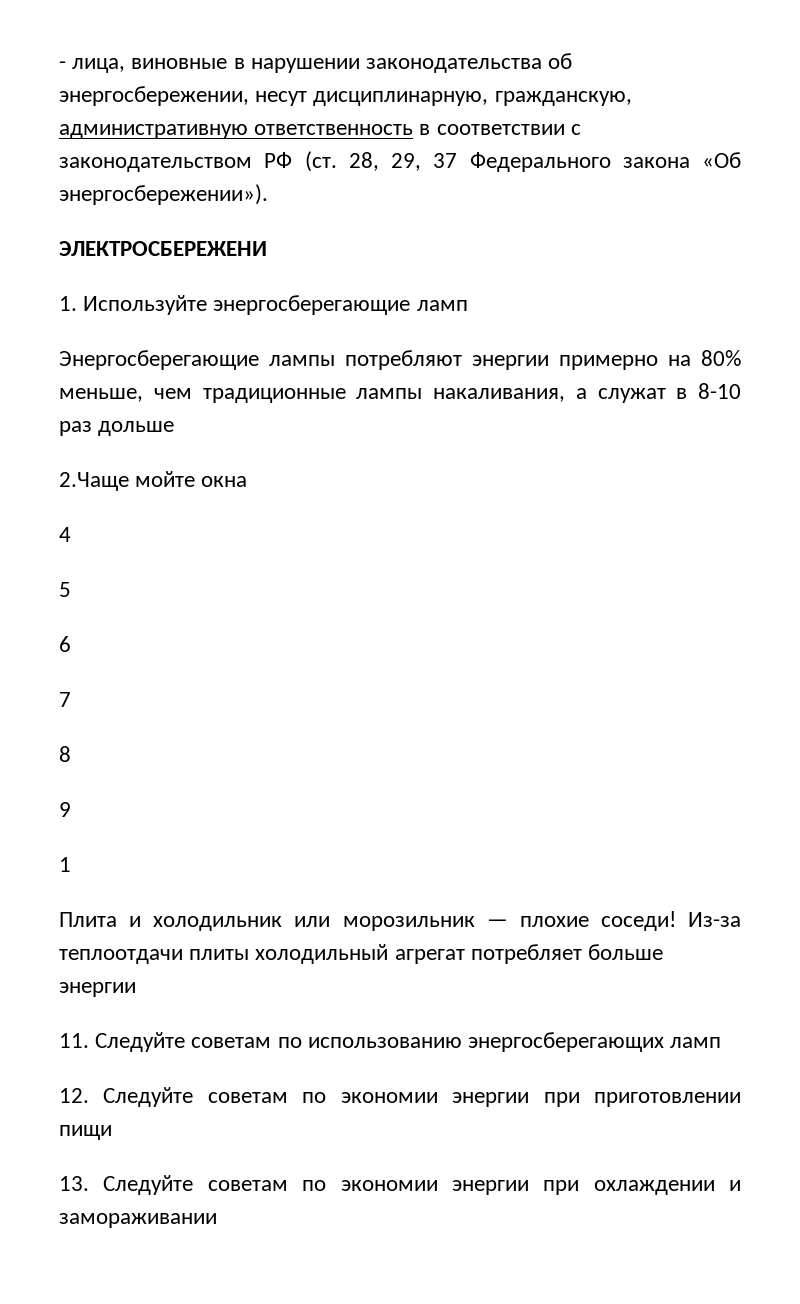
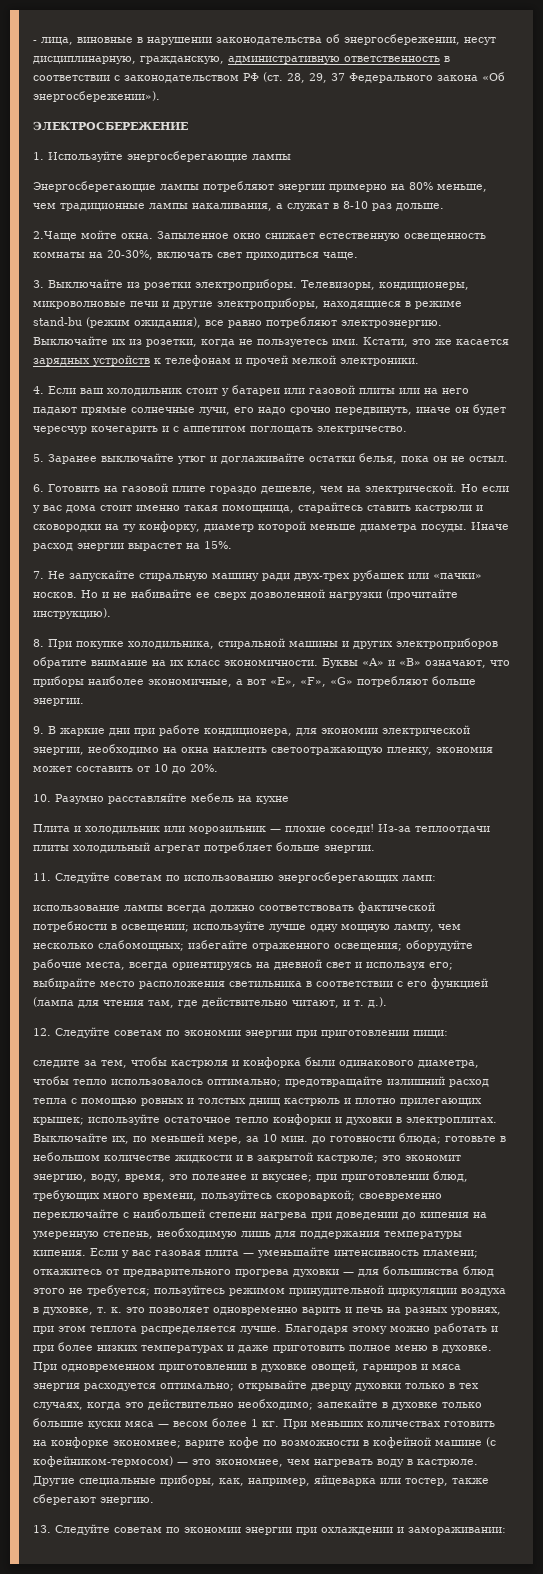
[59,241,267,256] ЭЛЕКТРОСБЕРЕЖЕНИ -> [33,121,188,131] ЭЛЕКТРОСБЕРЕЖЕНИЕ
[416,300,468,311] ламп -> [252,154,291,160] лампы
[98,421,175,436] дольше -> [396,203,444,211] дольше.
[201,476,248,487] [59,527,71,542] [59,582,71,597] [59,636,71,652] [59,692,71,707] [59,746,71,762] [59,802,71,817] [59,857,71,872] окна // 4 // 5 // 6 // 7 // 8 // 9 // 1 -> [121,231,486,241] [33,250,358,260] [33,279,469,290] [33,298,462,309] [33,317,442,328] [33,336,509,347] [33,355,419,366] [33,385,469,396] [33,404,506,415] [33,426,407,434] [33,453,508,464] [33,483,509,494] [33,502,483,513] [33,521,509,532] [33,541,232,551] [33,570,482,581] [33,589,458,600] [33,608,111,619] [33,638,498,649] [33,657,510,668] [33,676,476,687] [33,698,84,706] [33,725,470,736] [33,744,493,755] [33,764,218,774] [33,793,289,804] окна. Запыленное окно снижает естественную освещенность комнаты на 20-30%, включать свет приходиться чаще. // 3. Выключайте из розетки электроприборы. Телевизоры, кондиционеры, микроволновые печи и другие электроприборы, находящиеся в режиме stand-bu (режим ожидания), все равно потребляют электроэнергию. Выключайте их из розетки, когда не пользуетесь ими. Кстати, это же касается зарядных устройств к телефонам и прочей мелкой электроники. // 4. Если ваш холодильник стоит у батареи или газовой плиты или на него падают прямые солнечные лучи, его надо срочно передвинуть, иначе он будет чересчур кочегарить и с аппетитом поглощать электричество. // 5. Заранее выключайте утюг и доглаживайте остатки белья, пока он не остыл. // 6. Готовить на газовой плите гораздо дешевле, чем на электрической. Но если у вас дома стоит именно такая помощница, старайтесь ставить кастрюли и сковородки на ту конфорку, диаметр которой меньше диаметра посуды. Иначе расход энергии вырастет на 15%. // 7. Не запускайте стиральную машину ради двух-трех рубашек или «пачки» носков. Но и не набивайте ее сверх дозволенной нагрузки (прочитайте инструкцию). // 8. При покупке холодильника, стиральной машины и других электроприборов обратите внимание на их класс экономичности. Буквы «А» и «В» означают, что приборы наиболее экономичные, а вот «Е», «F», «G» потребляют больше энергии. // 9. В жаркие дни при работе кондиционера, для экономии электрической энергии, необходимо на окна наклеить светоотражающую пленку, экономия может составить от 10 до 20%. // 10. Разумно расставляйте мебель на кухне
[59,982,136,997] энергии -> [324,845,375,853] энергии.
[670,1037,722,1048] ламп -> [402,875,436,881] [33,902,435,913] [33,921,461,932] [33,940,473,951] [33,959,453,970] [33,978,488,989] [33,997,387,1008] ламп: // использование лампы всегда должно соответствовать фактической потребности в освещении; используйте лучше одну мощную лампу, чем несколько слабомощных; избегайте отраженного освещения; оборудуйте рабочие места, всегда ориентируясь на дневной свет и используя его; выбирайте место расположения светильника в соответствии с его функцией (лампа для чтения там, где действительно читают, и т. д.).
[59,1125,112,1140] пищи -> [413,1030,448,1038] [33,1057,479,1068] [33,1076,489,1087] [33,1098,482,1106] [33,1114,497,1125] [33,1133,506,1144] [33,1152,461,1163] [33,1171,468,1182] [33,1190,442,1201] [33,1209,487,1220] [33,1228,462,1239] [33,1247,478,1258] [33,1266,494,1277] [33,1285,506,1296] [33,1307,501,1315] [33,1323,498,1334] [33,1342,492,1353] [33,1361,461,1372] [33,1380,479,1391] [33,1399,482,1410] [33,1418,495,1429] [33,1437,496,1448] [33,1456,478,1467] [33,1475,489,1486] [33,1494,154,1505] пищи: // следите за тем, чтобы кастрюля и конфорка были одинакового диаметра, чтобы тепло использовалось оптимально; предотвращайте излишний расход тепла с помощью ровных и толстых днищ кастрюль и плотно прилегающих крышек; используйте остаточное тепло конфорки и духовки в электроплитах. Выключайте их, по меньшей мере, за 10 мин. до готовности блюда; готовьте в небольшом количестве жидкости и в закрытой кастрюле; это экономит энергию, воду, время, это полезнее и вкуснее; при приготовлении блюд, требующих много времени, пользуйтесь скороваркой; своевременно переключайте с наибольшей степени нагрева при доведении до кипения на умеренную степень, необходимую лишь для поддержания температуры кипения. Если у вас газовая плита — уменьшайте интенсивность пламени; откажитесь от предварительного прогрева духовки — для большинства блюд этого не требуется; пользуйтесь режимом принудительной циркуляции воздуха в духовке, т. к. это позволяет одновременно варить и печь на разных уровнях, при этом теплота распределяется лучше. Благодаря этому можно работать и при более низких температурах и даже приготовить полное меню в духовке. При одновременном приготовлении в духовке овощей, гарниров и мяса энергия расходуется оптимально; открывайте дверцу духовки только в тех случаях, когда это действительно необходимо; запекайте в духовке только большие куски мяса — весом более 1 кг. При меньших количествах готовить на конфорке экономнее; варите кофе по возможности в кофейной машине (с кофейником-термосом) — это экономнее, чем нагревать воду в кастрюле. Другие специальные приборы, как, например, яйцеварка или тостер, также сберегают энергию.
[59,1213,217,1228] замораживании -> [408,1527,506,1535] замораживании:

